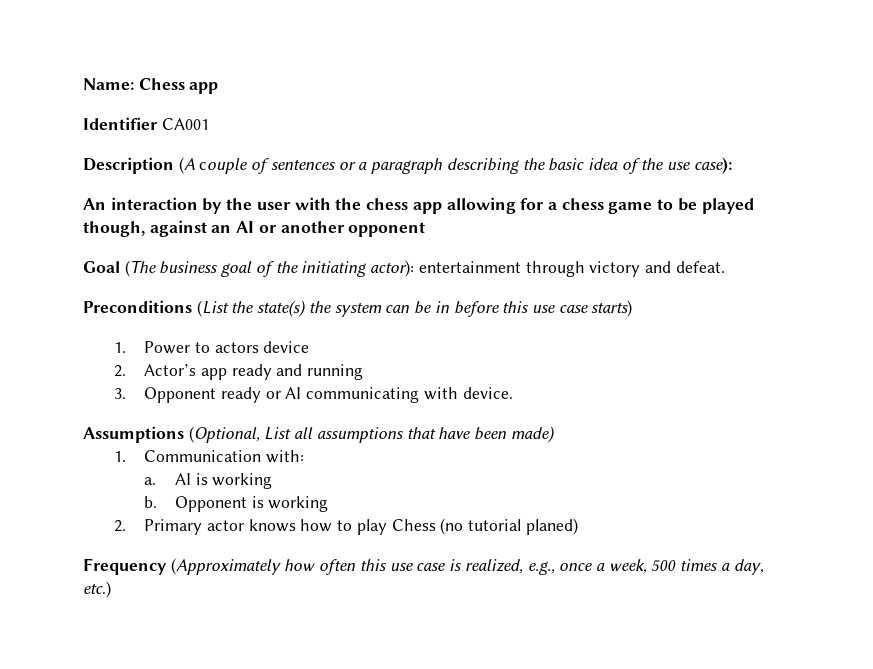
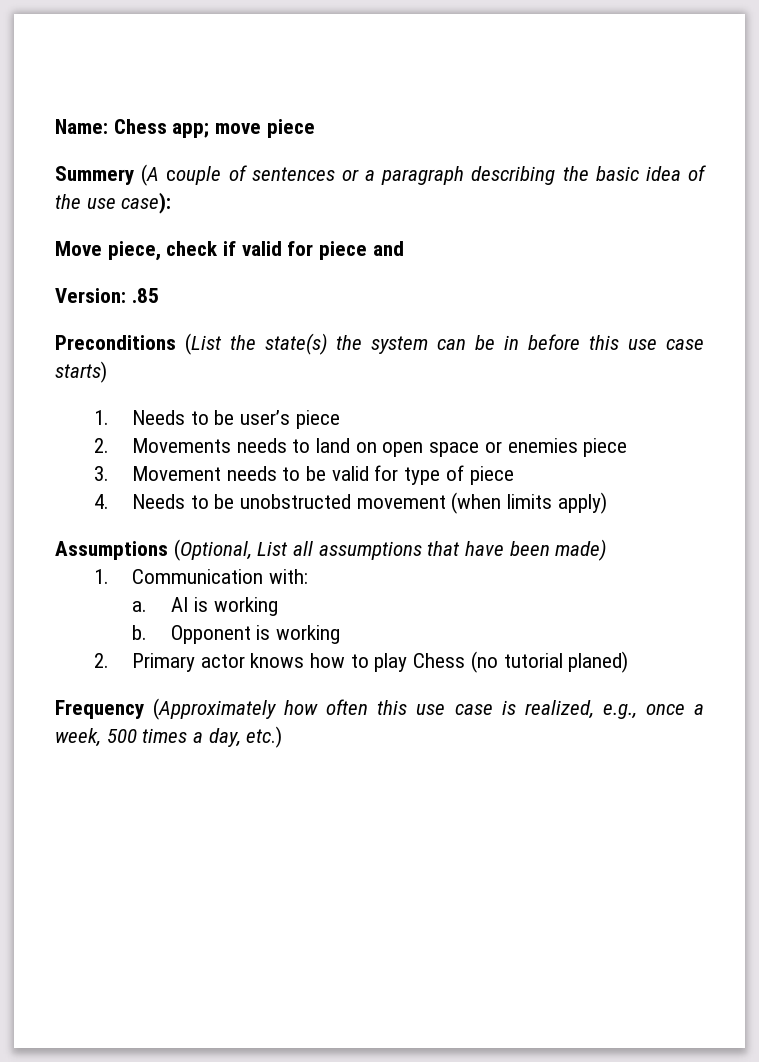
[189,82,219,94] [83,117,209,130] [83,157,174,174] app // Identifier CA001 // Description -> [172,119,315,138] [55,166,134,185] app; move piece // Summery
[83,197,754,214] [83,220,426,237] [83,260,725,277] An interaction by the user with the chess app allowing for a chess game to be played though, against an AI or another opponent // Goal (The business goal of the initiating actor): entertainment through victory and defeat. -> [55,241,404,261] [55,288,159,303] Move piece, check if valid for piece and // Version: .85
[144,341,310,354] [113,364,364,380] [113,387,513,403] Power to actors device // 2. Actor’s app ready and running // 3. Opponent ready or AI communicating with device. -> [132,410,340,429] [93,438,628,457] [93,465,514,485] [93,492,607,514] Needs to be user’s piece // 2. Movements needs to land on open space or enemies piece // 3. Movement needs to be valid for type of piece // 4. Needs to be unobstructed movement (when limits apply)

